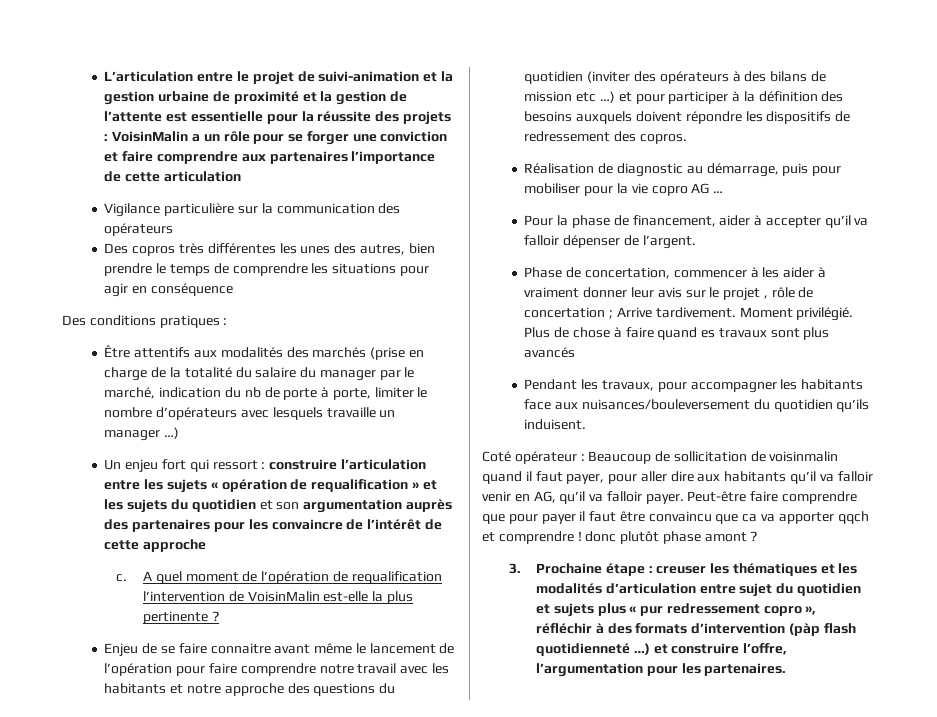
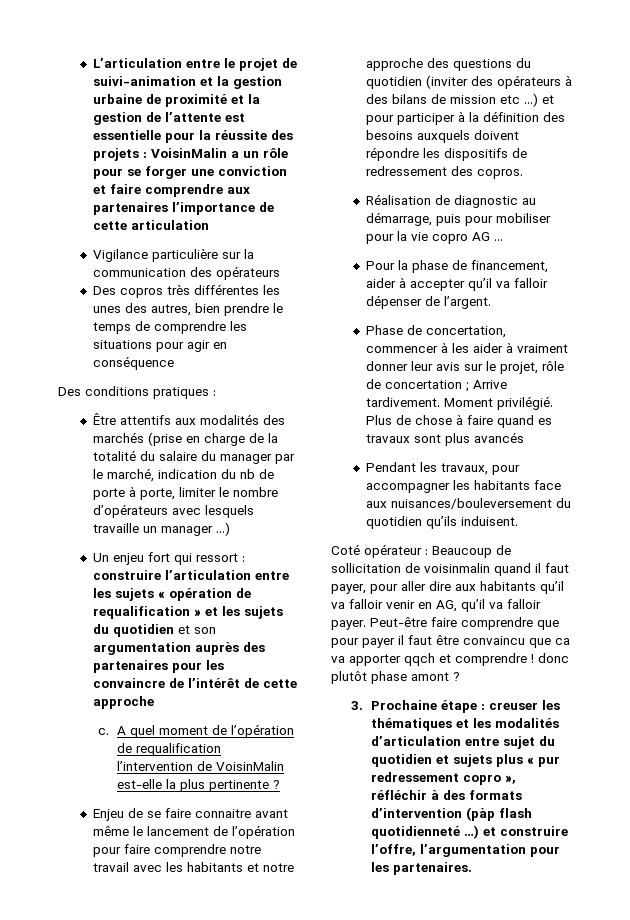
[723,287,768,301] projet , -> [499,362,538,374] projet,

